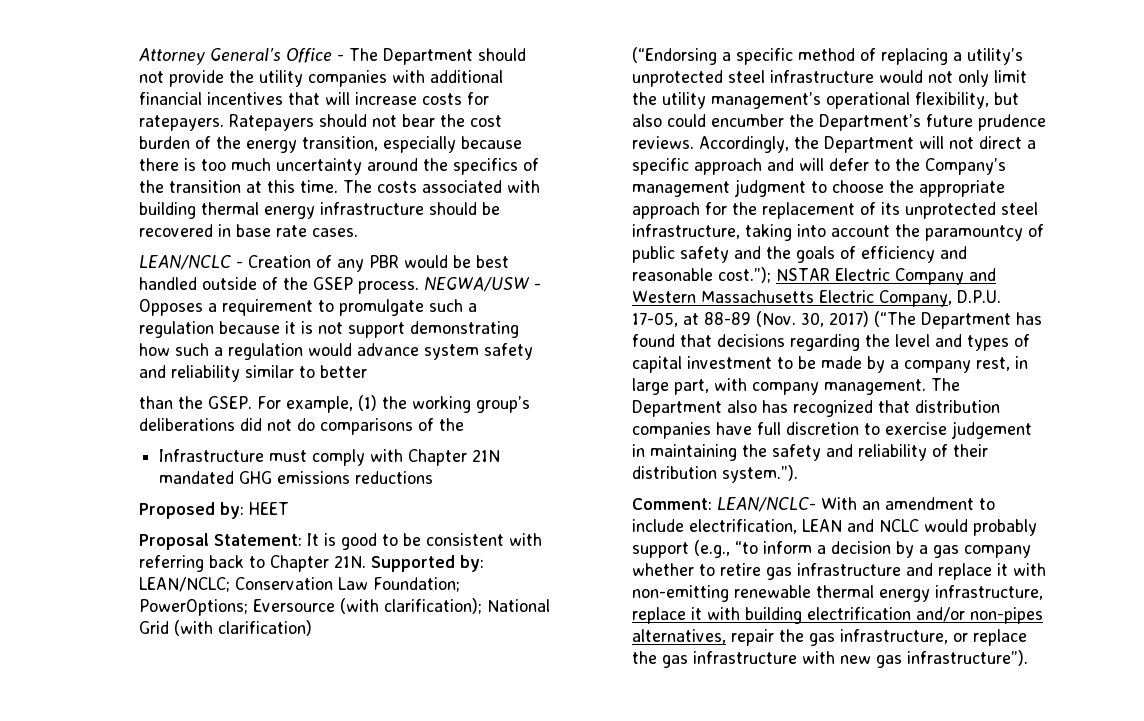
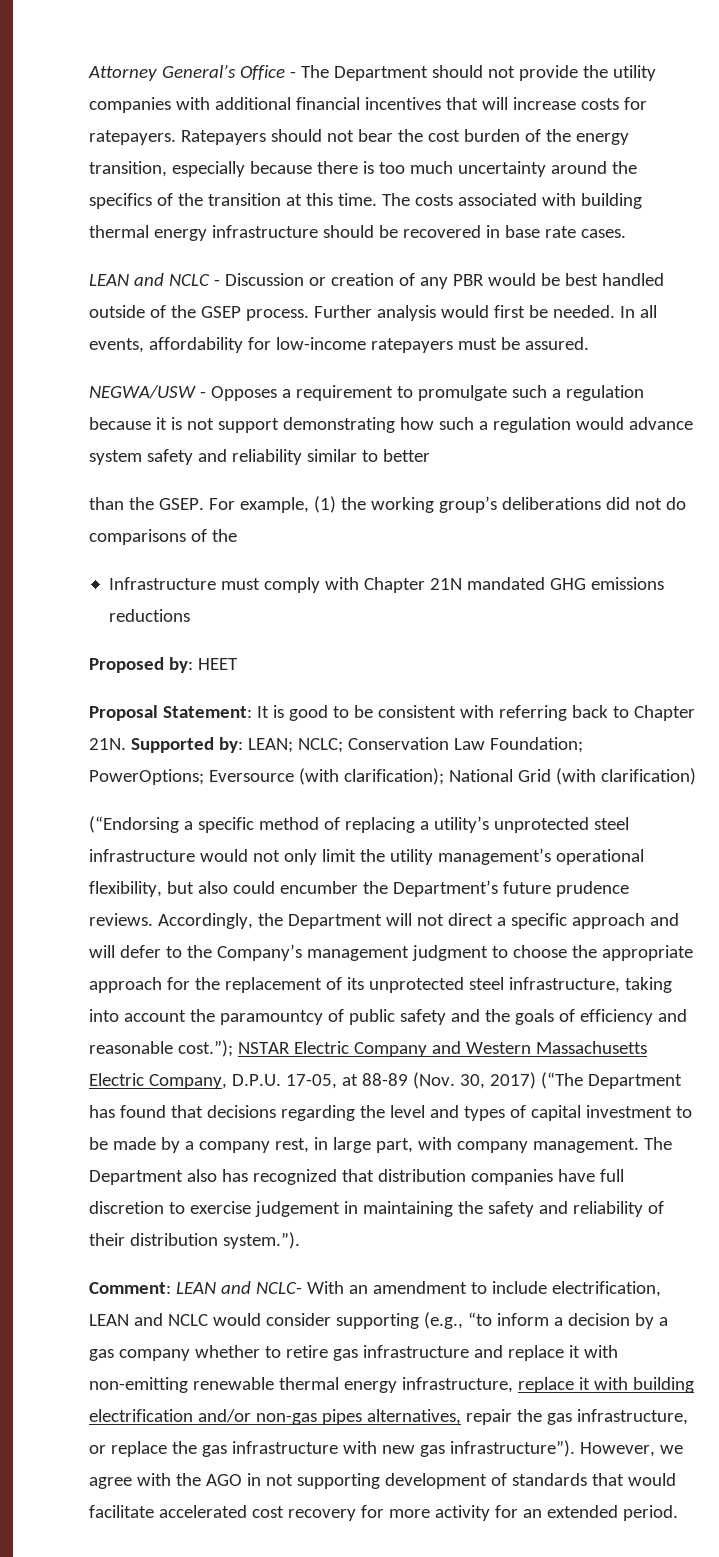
[139,255,312,270] LEAN/NCLC - Creation -> [88,273,394,286] LEAN and NCLC - Discussion or creation
(420, 287) none -> [313,305,657,321] [88,337,589,353] Further analysis would first be needed. In all events, affordability for low-income ratepayers must be assured. //
[139,577,231,592] LEAN/NCLC; -> [247,738,343,753] LEAN; NCLC;
[717,497,817,512] LEAN/NCLC- -> [175,1281,302,1294] LEAN and NCLC-
[973,519,1038,536] [632,542,690,558] probably support -> [265,1313,419,1329] consider supporting
[970,607,1044,624] non-pipes -> [255,1409,362,1425] non-gas pipes
(1029, 658) none -> [579,1442,683,1457] [88,1473,676,1489] [88,1505,678,1521] However, we agree with the AGO in not supporting development of standards that would facilitate accelerated cost recovery for more activity for an extended period.

